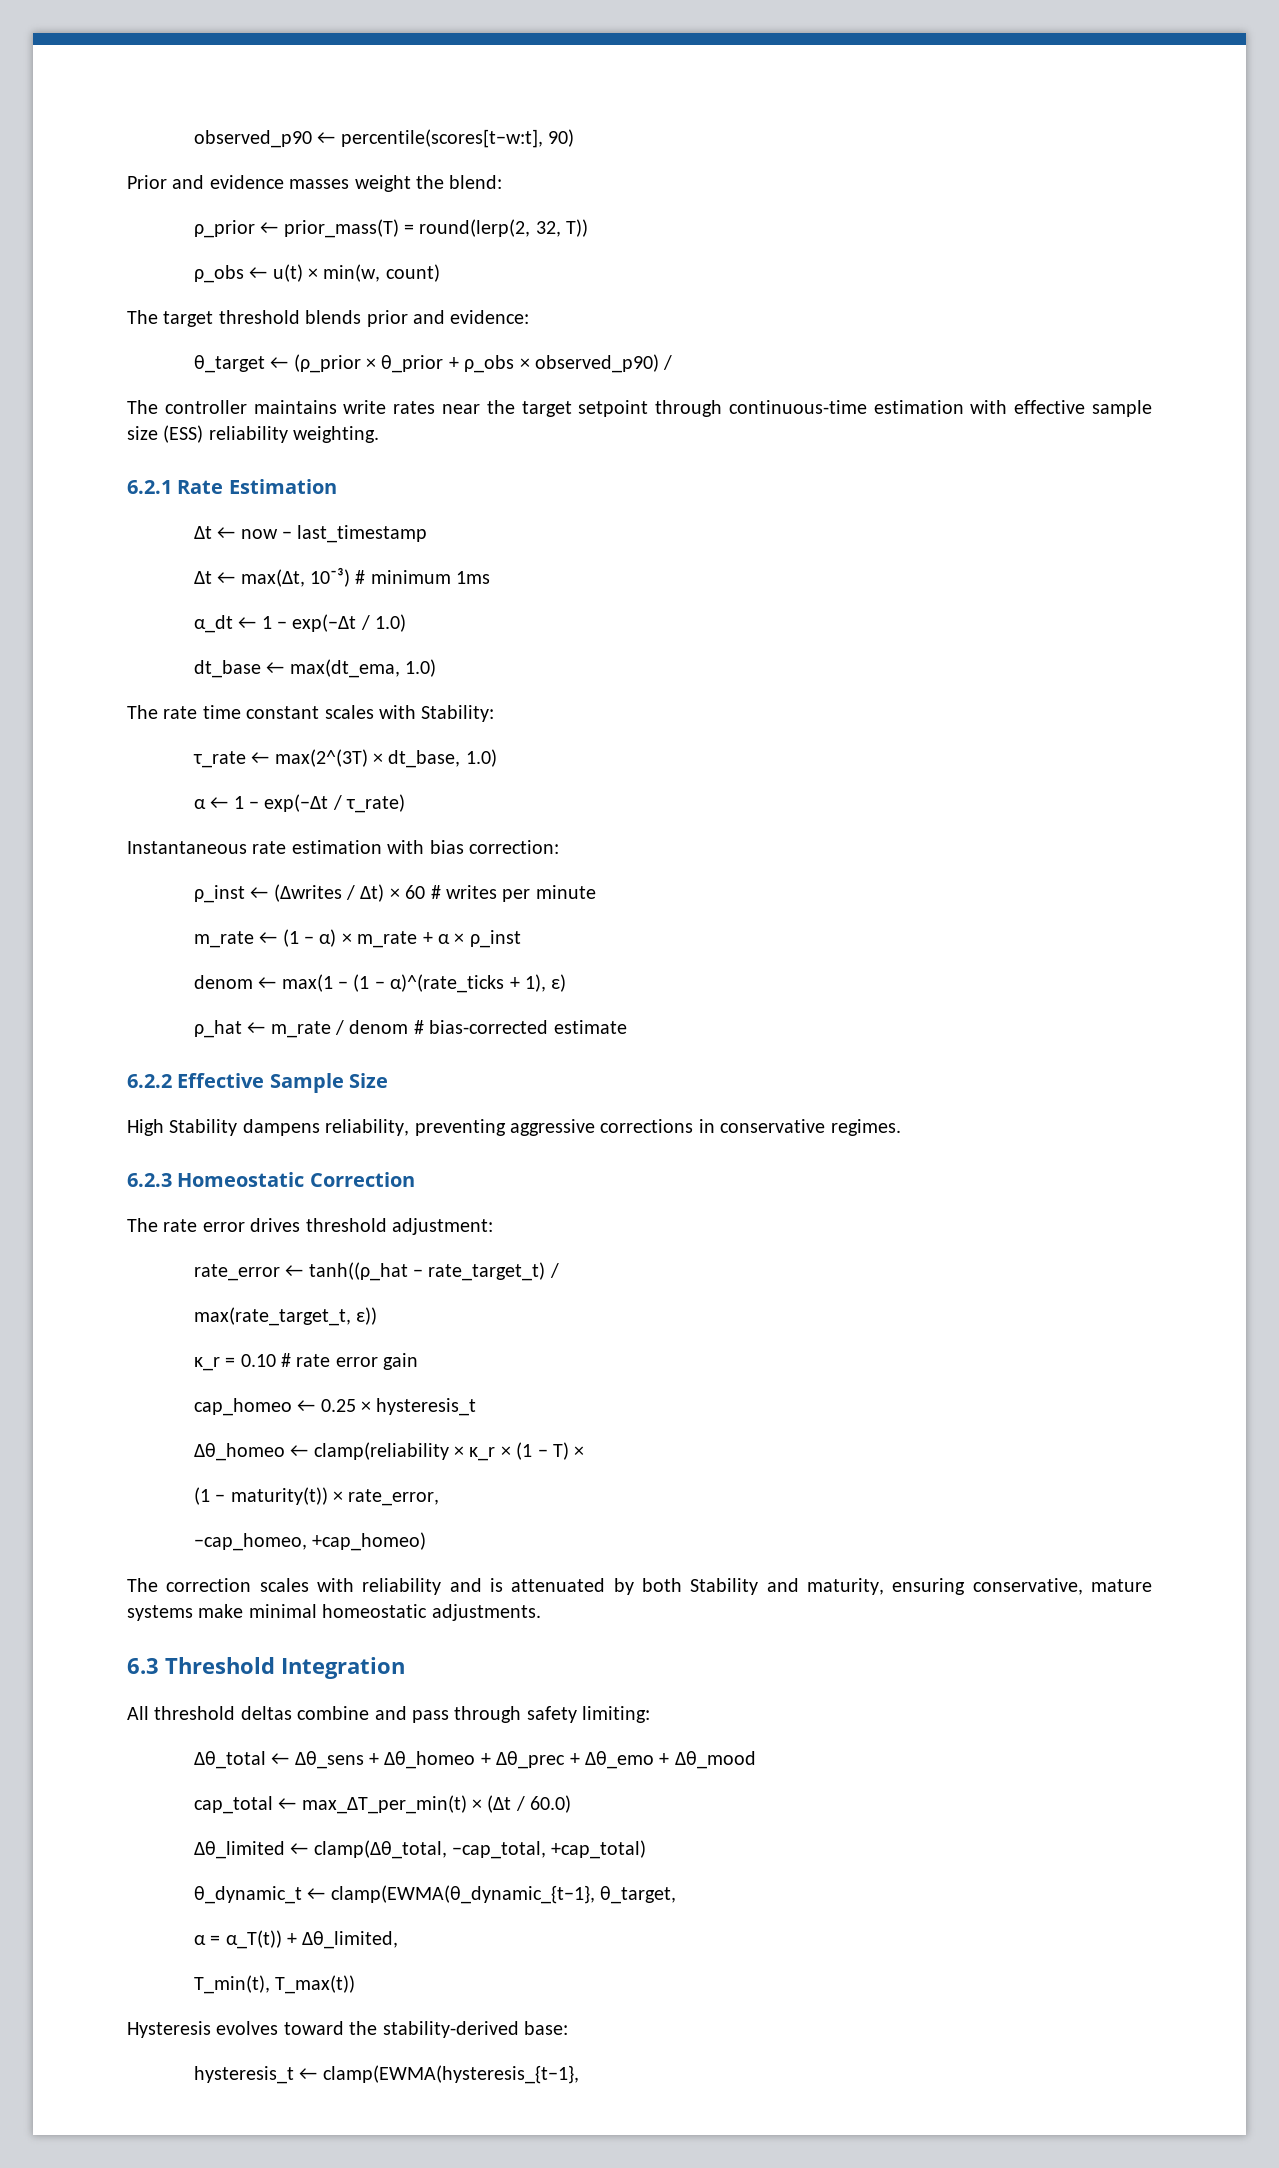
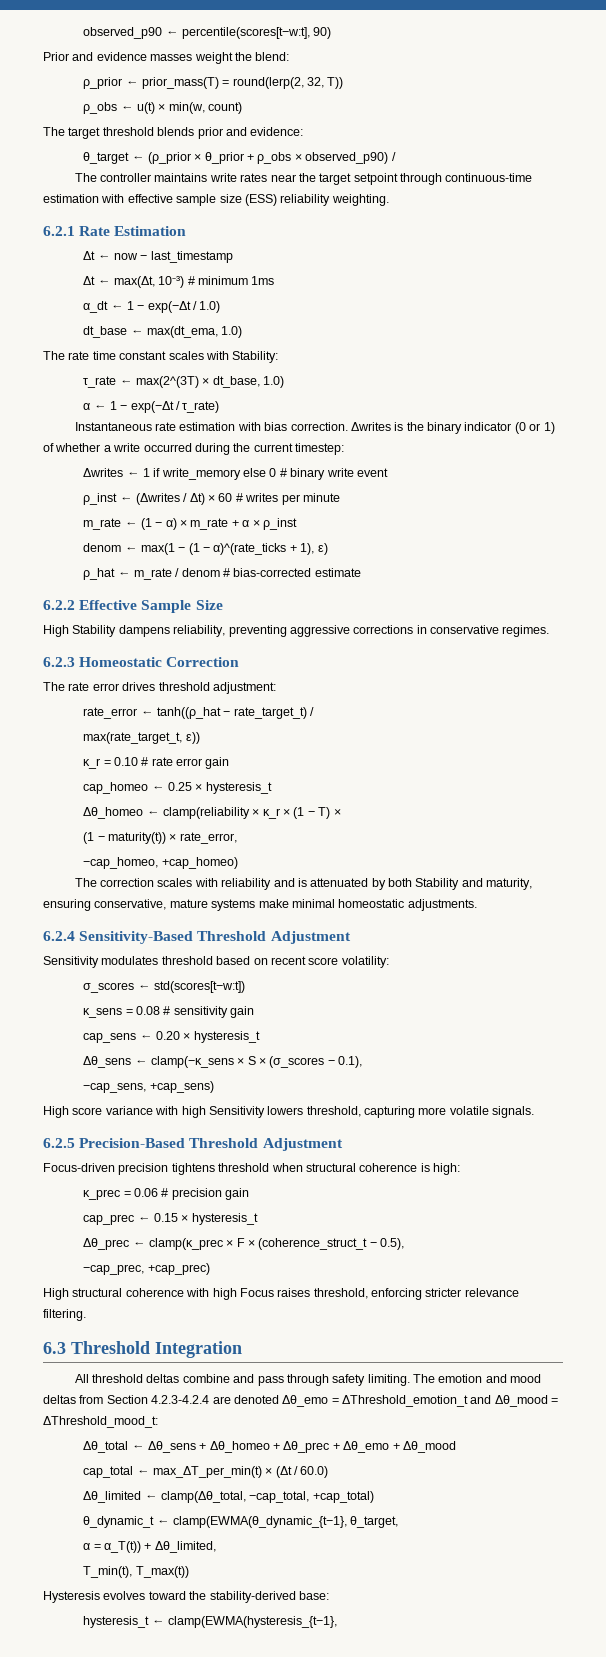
[468,840,559,854] correction: -> [290,422,555,434] [43,443,344,455] [83,468,388,480] correction. Δwrites is the binary indicator (0 or 1) of whether a write occurred during the current timestep: // Δwrites ← 1 if write_memory else 0 # binary write event
(541, 1612) none -> [43,931,351,944] [43,956,389,968] [83,981,245,993] [83,1006,255,1018] [83,1031,260,1043] [83,1056,363,1068] [83,1081,214,1093] [43,1106,535,1118] [43,1138,343,1151] [43,1163,460,1175] [83,1188,250,1200] [83,1213,258,1225] [83,1238,405,1250] [83,1263,210,1275] [43,1288,519,1300] [43,1309,86,1321] // 6.2.4 Sensitivity-Based Threshold Adjustment // Sensitivity modulates threshold based on recent score volatility: // σ_scores ← std(scores[t−w:t]) // κ_sens = 0.08 # sensitivity gain // cap_sens ← 0.20 × hysteresis_t // Δθ_sens ← clamp(−κ_sens × S × (σ_scores − 0.1), // −cap_sens, +cap_sens) // High score variance with high Sensitivity lowers threshold, capturing more volatile signals. // 6.2.5 Precision-Based Threshold Adjustment // Focus-driven precision tightens threshold when structural coherence is high: // κ_prec = 0.06 # precision gain // cap_prec ← 0.15 × hysteresis_t // Δθ_prec ← clamp(κ_prec × F × (coherence_struct_t − 0.5), // −cap_prec, +cap_prec) // High structural coherence with high Focus raises threshold, enforcing stricter relevance filtering.
[582,1706,651,1723] limiting: -> [367,1374,542,1386] [43,1395,559,1407] [43,1416,158,1428] limiting. The emotion and mood deltas from Section 4.2.3-4.2.4 are denoted Δθ_emo = ΔThreshold_emotion_t and Δθ_mood = ΔThreshold_mood_t:

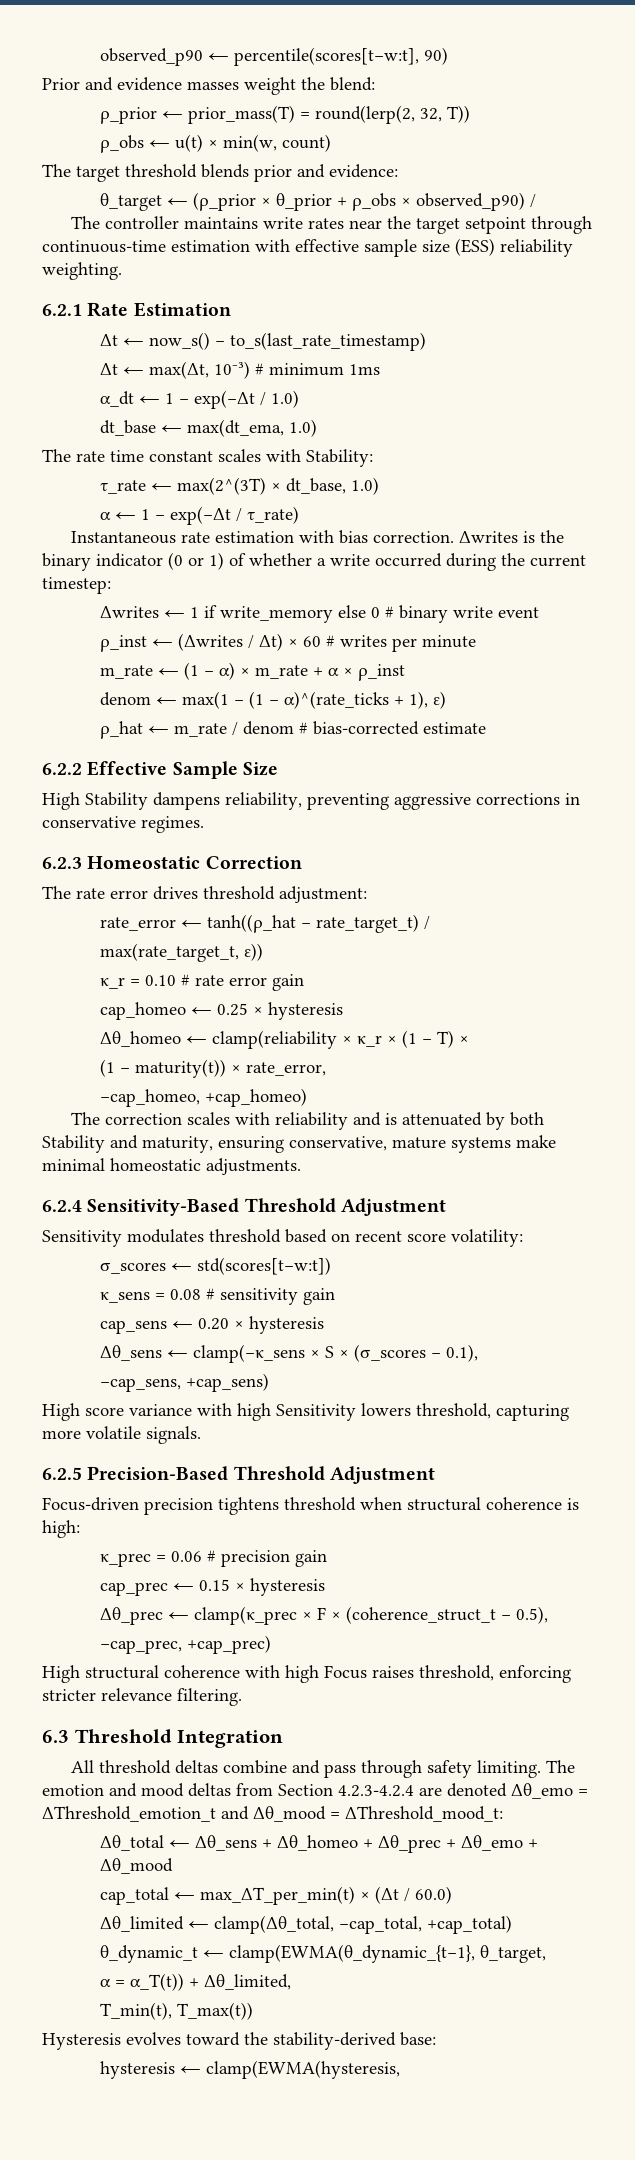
[113,251,233,263] now − last_timestamp -> [149,332,427,351] now_s() − to_s(last_rate_timestamp)
[205,782,272,794] hysteresis_t -> [268,1002,344,1020] hysteresis
[193,1031,260,1043] hysteresis_t -> [249,1316,325,1334] hysteresis
[191,1213,258,1225] hysteresis_t -> [250,1578,326,1596] hysteresis
[83,1616,337,1628] hysteresis_t ← clamp(EWMA(hysteresis_{t−1}, -> [100,2060,401,2079] hysteresis ← clamp(EWMA(hysteresis,

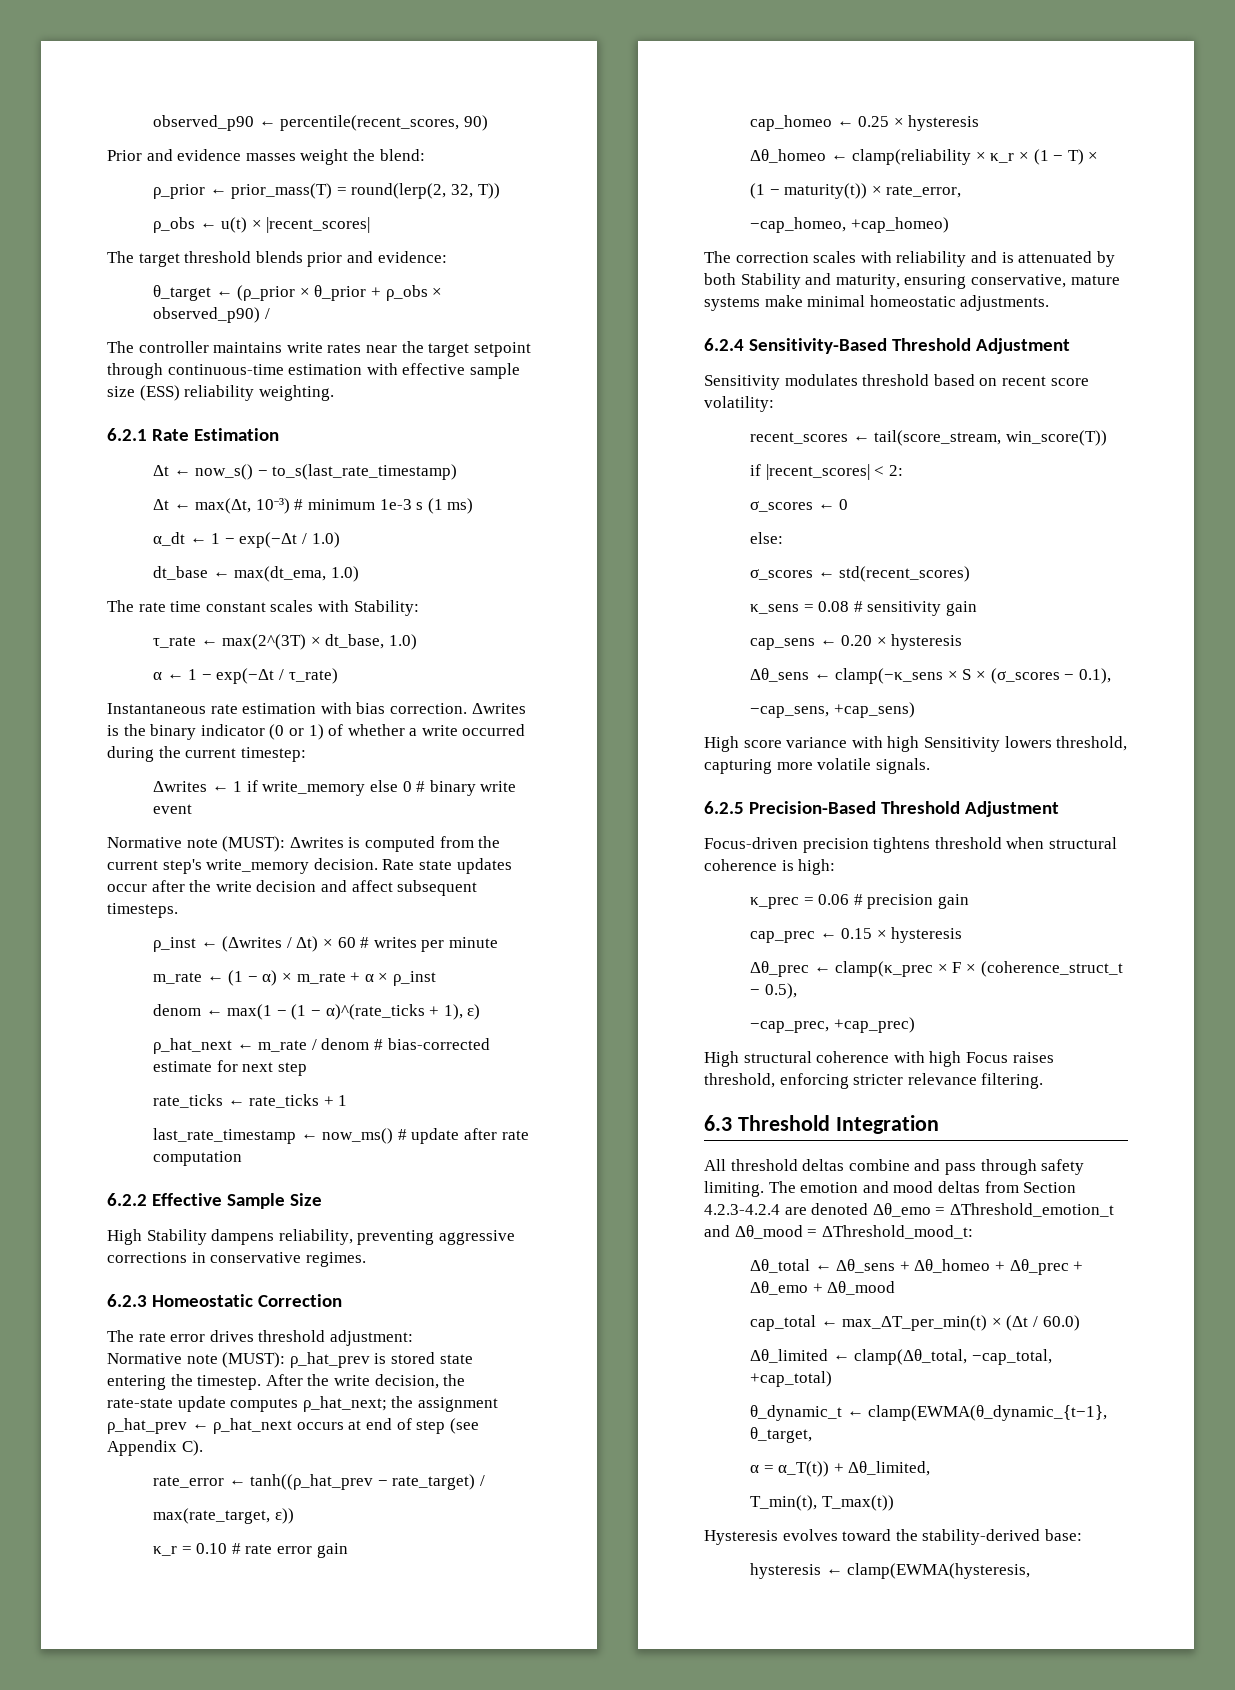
[234,47,420,66] percentile(scores[t−w:t], -> [280,115,460,131] percentile(recent_scores,
[223,134,332,152] min(w, count) -> [266,217,371,233] |recent_scores|
[349,364,381,375] 1ms -> [379,498,474,514] 1e-3 s (1 ms)
(540, 612) none -> [107,836,501,852] [107,858,512,874] [107,880,478,896] [107,903,178,918] // Normative note (MUST): Δwrites is computed from the current step's write_memory decision. Rate state updates occur after the write decision and affect subsequent timesteps.
[100,721,144,739] ρ_hat -> [153,1038,233,1054] ρ_hat_next
(487, 728) none -> [216,1060,307,1076] [153,1094,348,1108] [153,1128,529,1144] [153,1151,243,1166] for next step // rate_ticks ← rate_ticks + 1 // last_rate_timestamp ← now_ms() # update after rate computation
(367, 894) none -> [107,1352,473,1368] [107,1374,466,1390] [107,1396,498,1412] [107,1418,479,1434] [107,1440,203,1456] // Normative note (MUST): ρ_hat_prev is stored state entering the timestep. After the write decision, the rate-state update computes ρ_hat_next; the assignment ρ_hat_prev ← ρ_hat_next occurs at end of step (see Appendix C).
[207,914,431,933] [100,943,240,962] tanh((ρ_hat − rate_target_t) / // max(rate_target_t, -> [250,1474,486,1490] [153,1508,271,1524] tanh((ρ_hat_prev − rate_target) / // max(rate_target,
[100,1257,332,1275] σ_scores ← std(scores[t−w:t]) -> [750,430,1107,446] [750,464,903,480] [750,499,849,512] [750,532,784,544] [750,566,971,582] recent_scores ← tail(score_stream, win_score(T)) // if |recent_scores| < 2: // σ_scores ← 0 // else: // σ_scores ← std(recent_scores)

